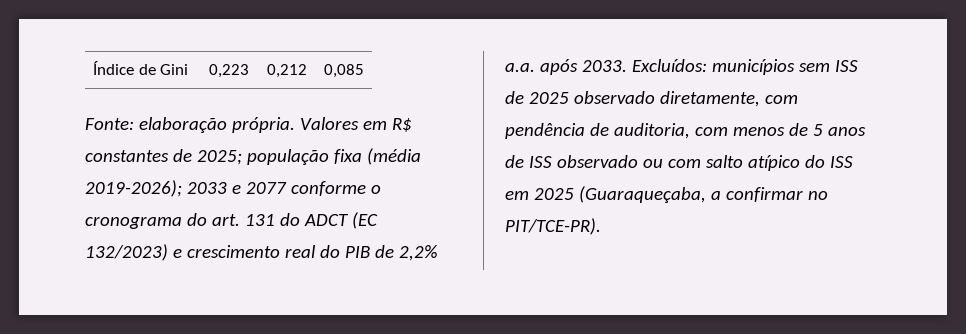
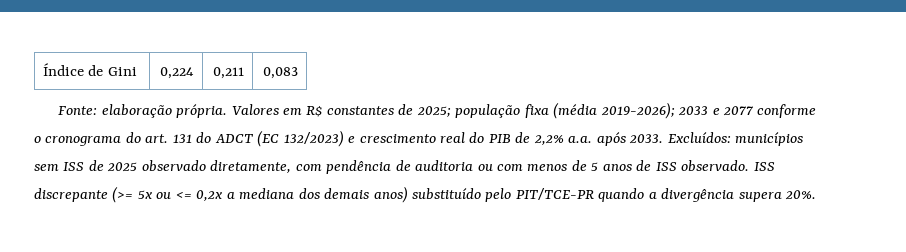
[208,64,249,78] [266,64,307,78] [323,64,364,78] 0,223 | 0,212 | 0,085 -> [160,67,195,79] [213,67,245,79] [263,67,299,79] 0,224 | 0,211 | 0,083
[613,123,690,139] auditoria, -> [415,160,493,171] auditoria ou
[556,155,853,171] [505,186,828,203] [505,218,601,235] observado ou com salto atípico do ISS em 2025 (Guaraqueçaba, a confirmar no PIT/TCE-PR). -> [681,160,775,172] [34,186,817,203] observado. ISS discrepante (>= 5x ou <= 0,2x a mediana dos demais anos) substituído pelo PIT/TCE-PR quando a divergência supera 20%.

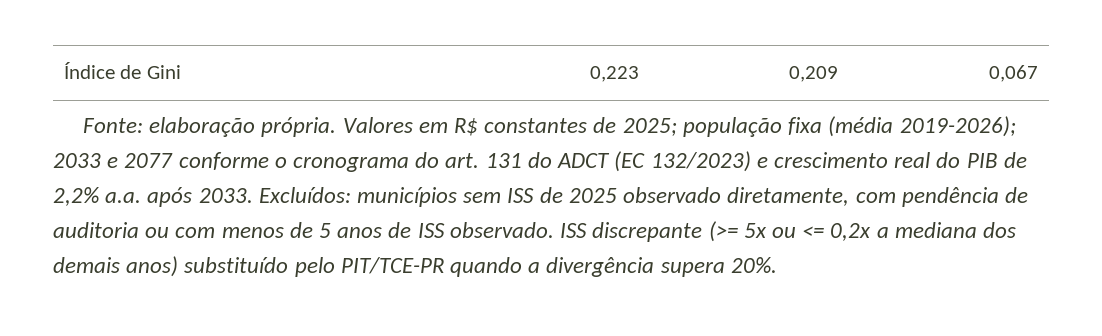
[160,67,195,79] [213,67,245,79] [263,67,299,79] 0,224 | 0,211 | 0,083 -> [590,66,640,82] [789,66,839,82] [989,65,1039,82] 0,223 | 0,209 | 0,067

